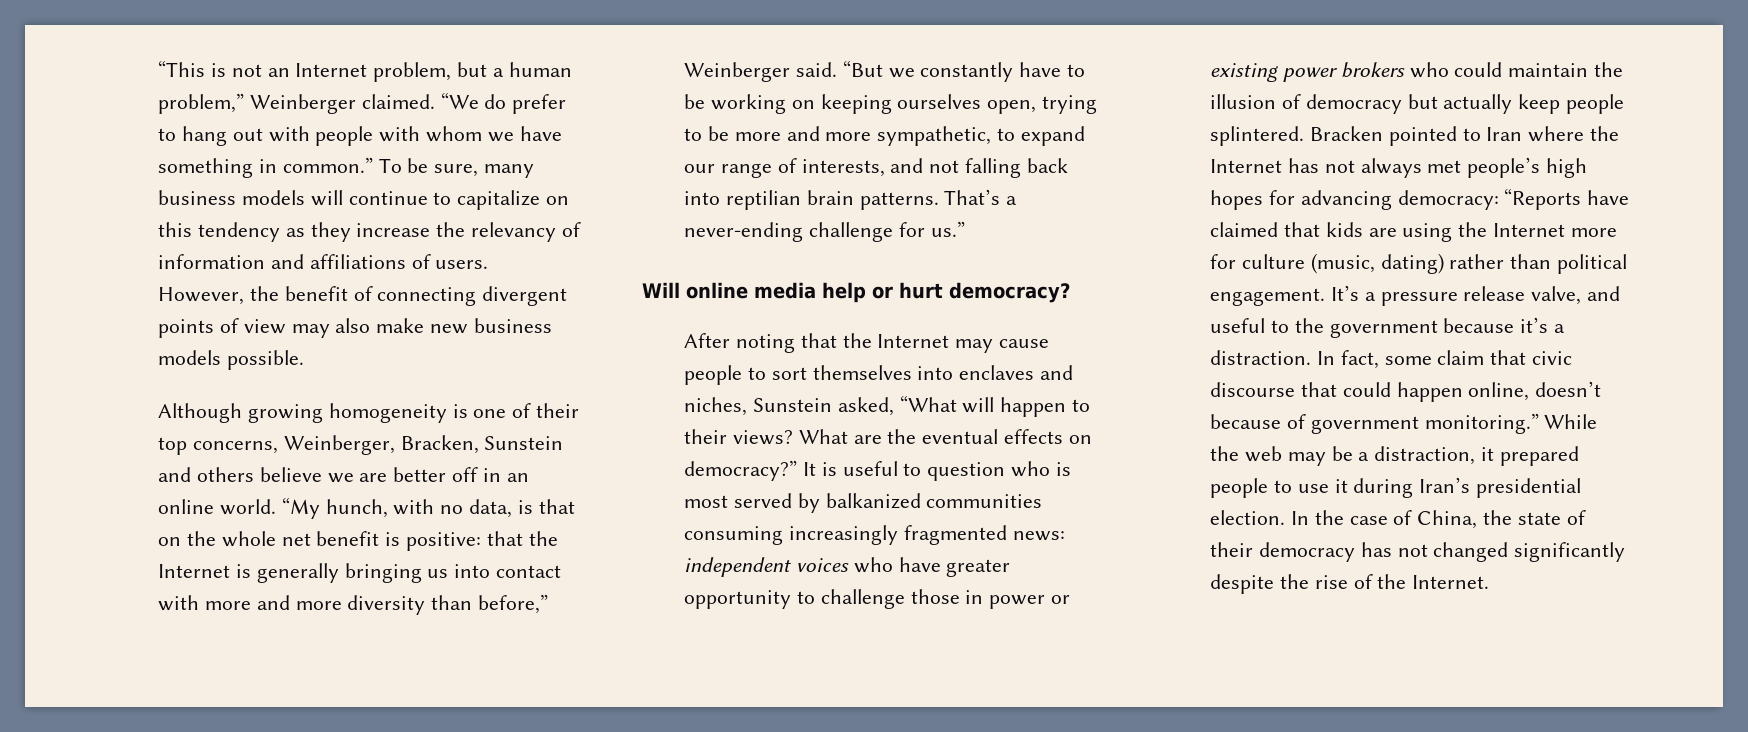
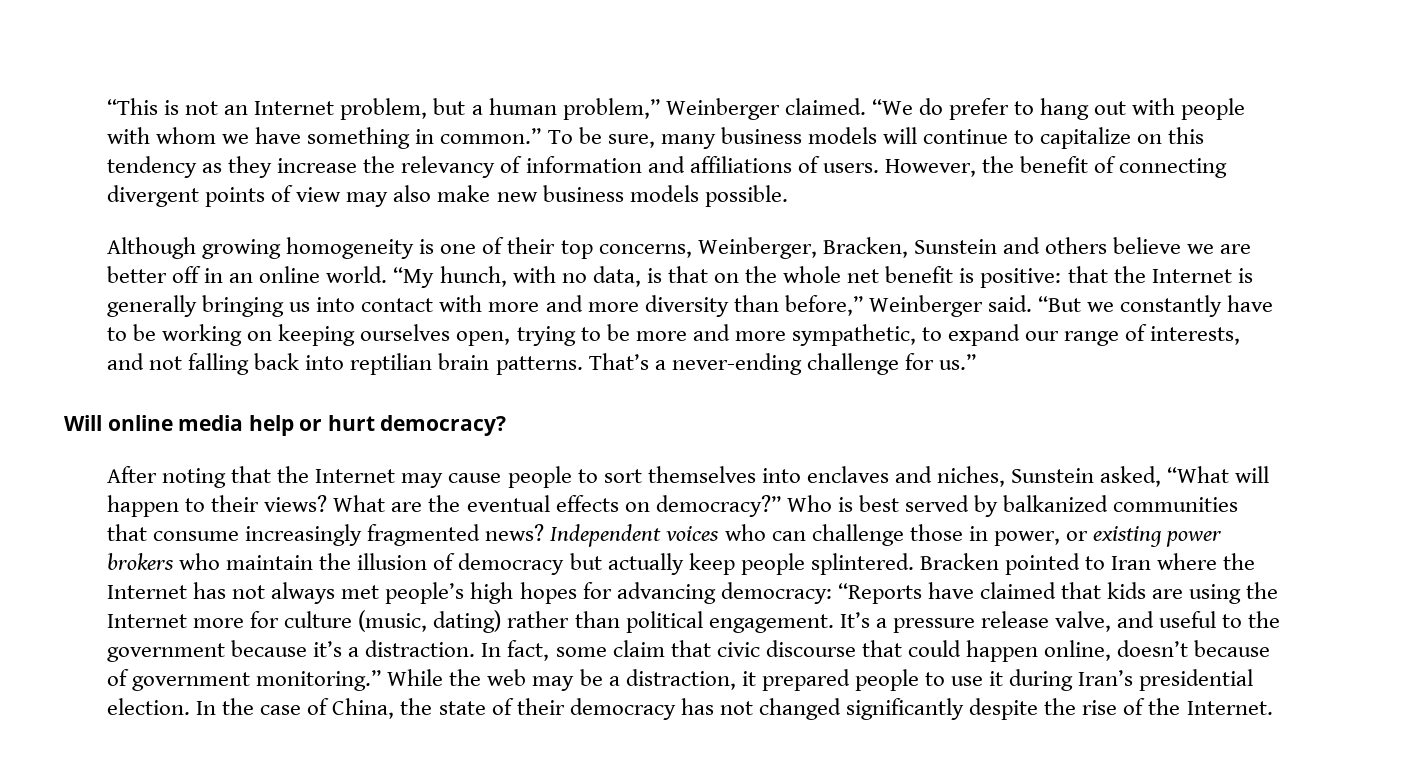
[803,461,1071,481] [684,493,1043,513] [684,525,1065,545] [684,557,1011,577] [684,590,816,609] It is useful to question who is most served by balkanized communities consuming increasingly fragmented news: independent voices who have greater opportunity to -> [786,495,1239,517] [107,524,806,547] Who is best served by balkanized communities that consume increasingly fragmented news? Independent voices who can
[989,595,1046,609] power -> [993,531,1060,546] power,
[1454,62,1503,77] could -> (221, 561) none

